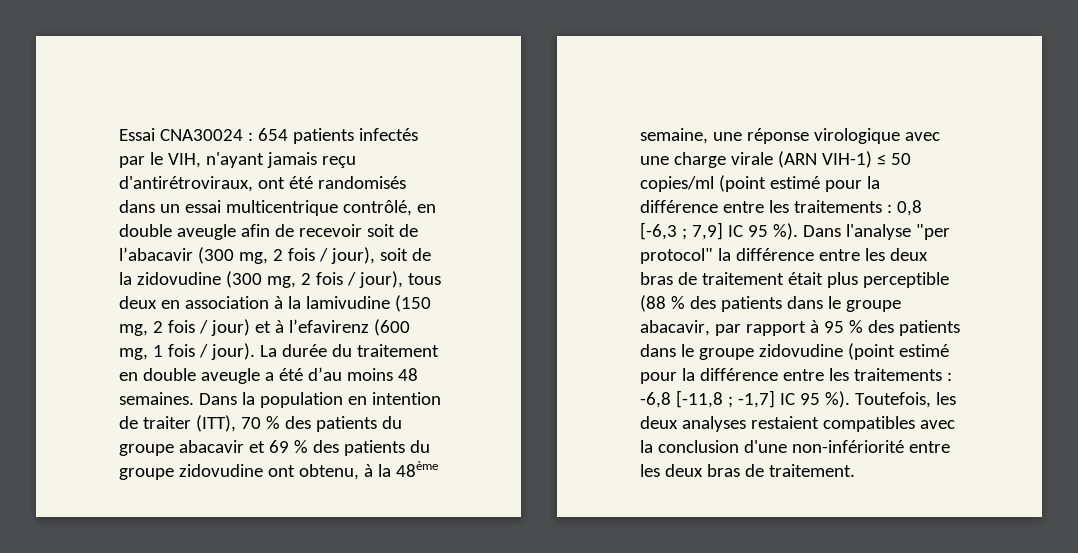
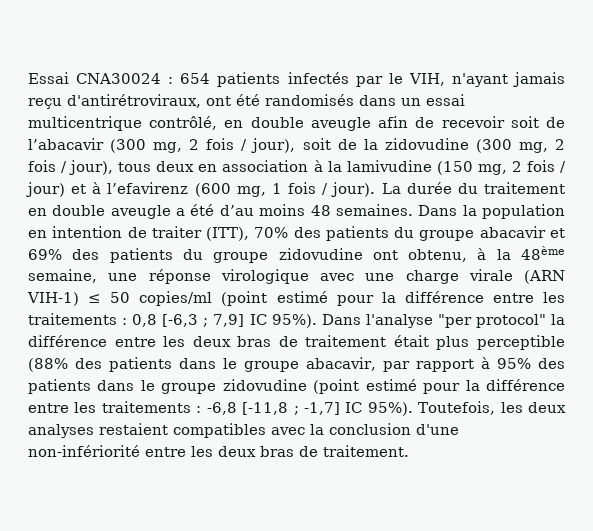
[240,416,280,429] 70 % -> [254,227,289,238] 70%
[268,440,308,453] 69 % -> [28,249,62,260] 69%
[747,223,798,240] 95 %). -> [271,314,317,328] 95%).
[640,295,685,312] (88 % -> [28,358,68,372] (88%
[823,320,863,333] 95 % -> [496,358,531,369] 95%
[799,391,850,408] 95 %). -> [367,402,413,416] 95%).

